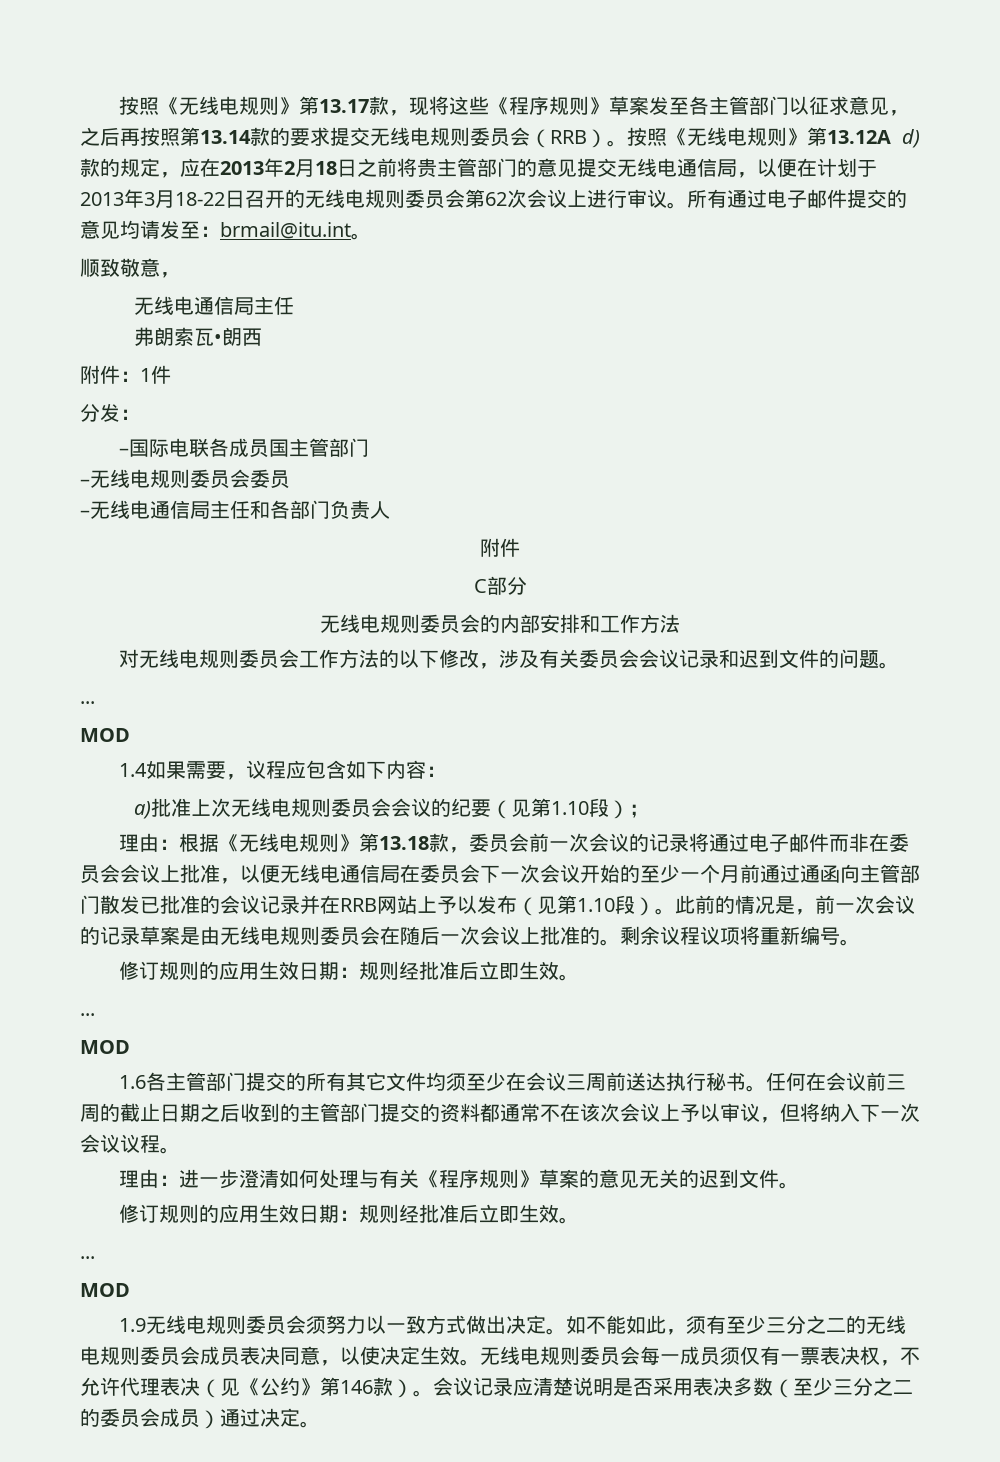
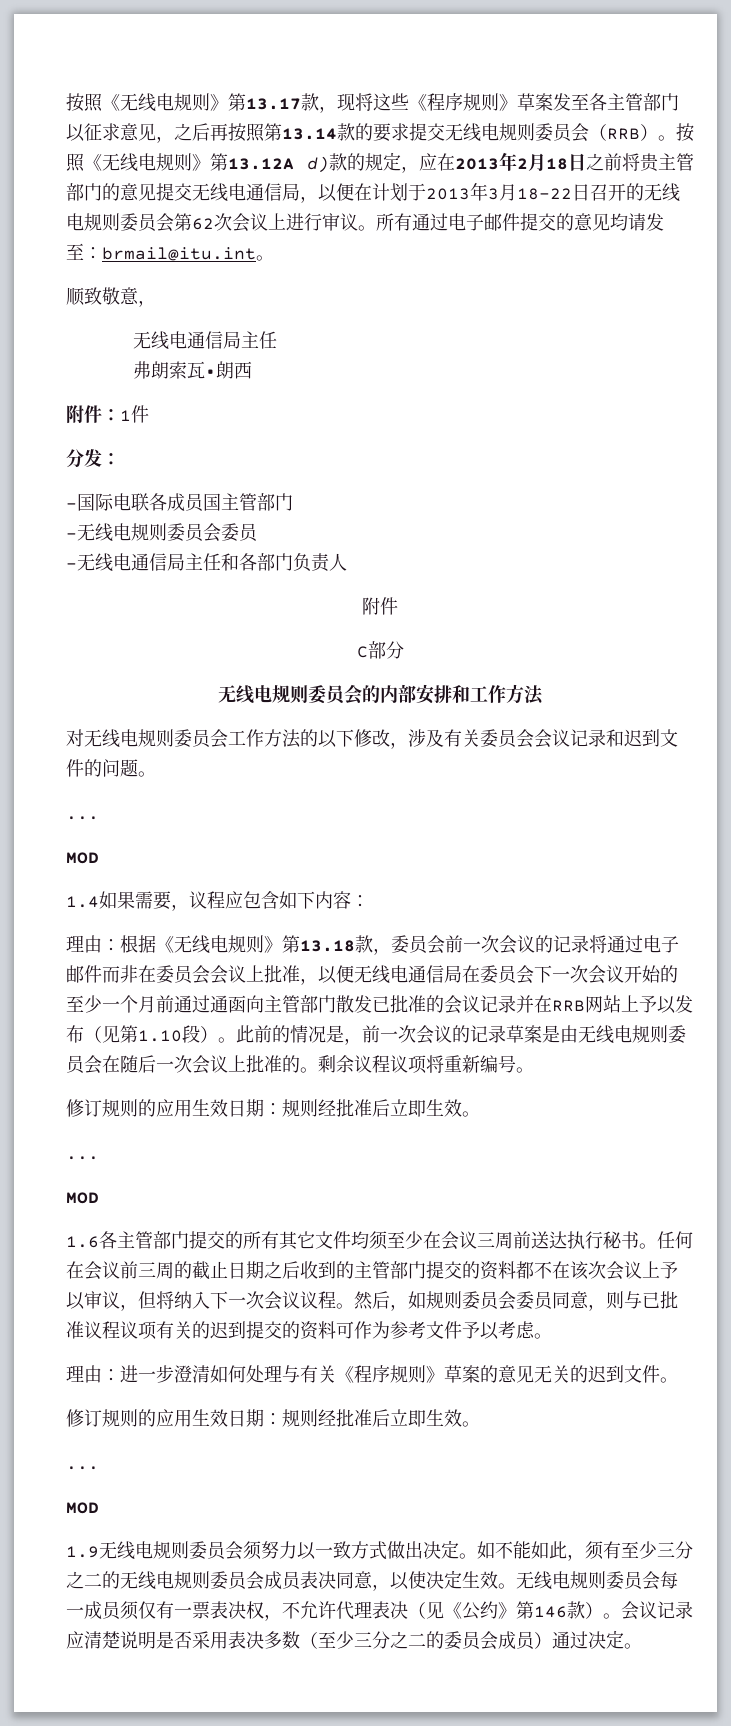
[133,798,649,819] // a)批准上次无线电规则委员会会议的纪要（见第1.10段）； -> (369, 901) none
[500,1103,540,1122] 通常 -> (534, 1270) none
(180, 1150) none -> [354,1291,678,1311] [66,1321,552,1340] 然后，如规则委员会委员同意，则与已批准议程议项有关的迟到提交的资料可作为参考文件予以考虑。

